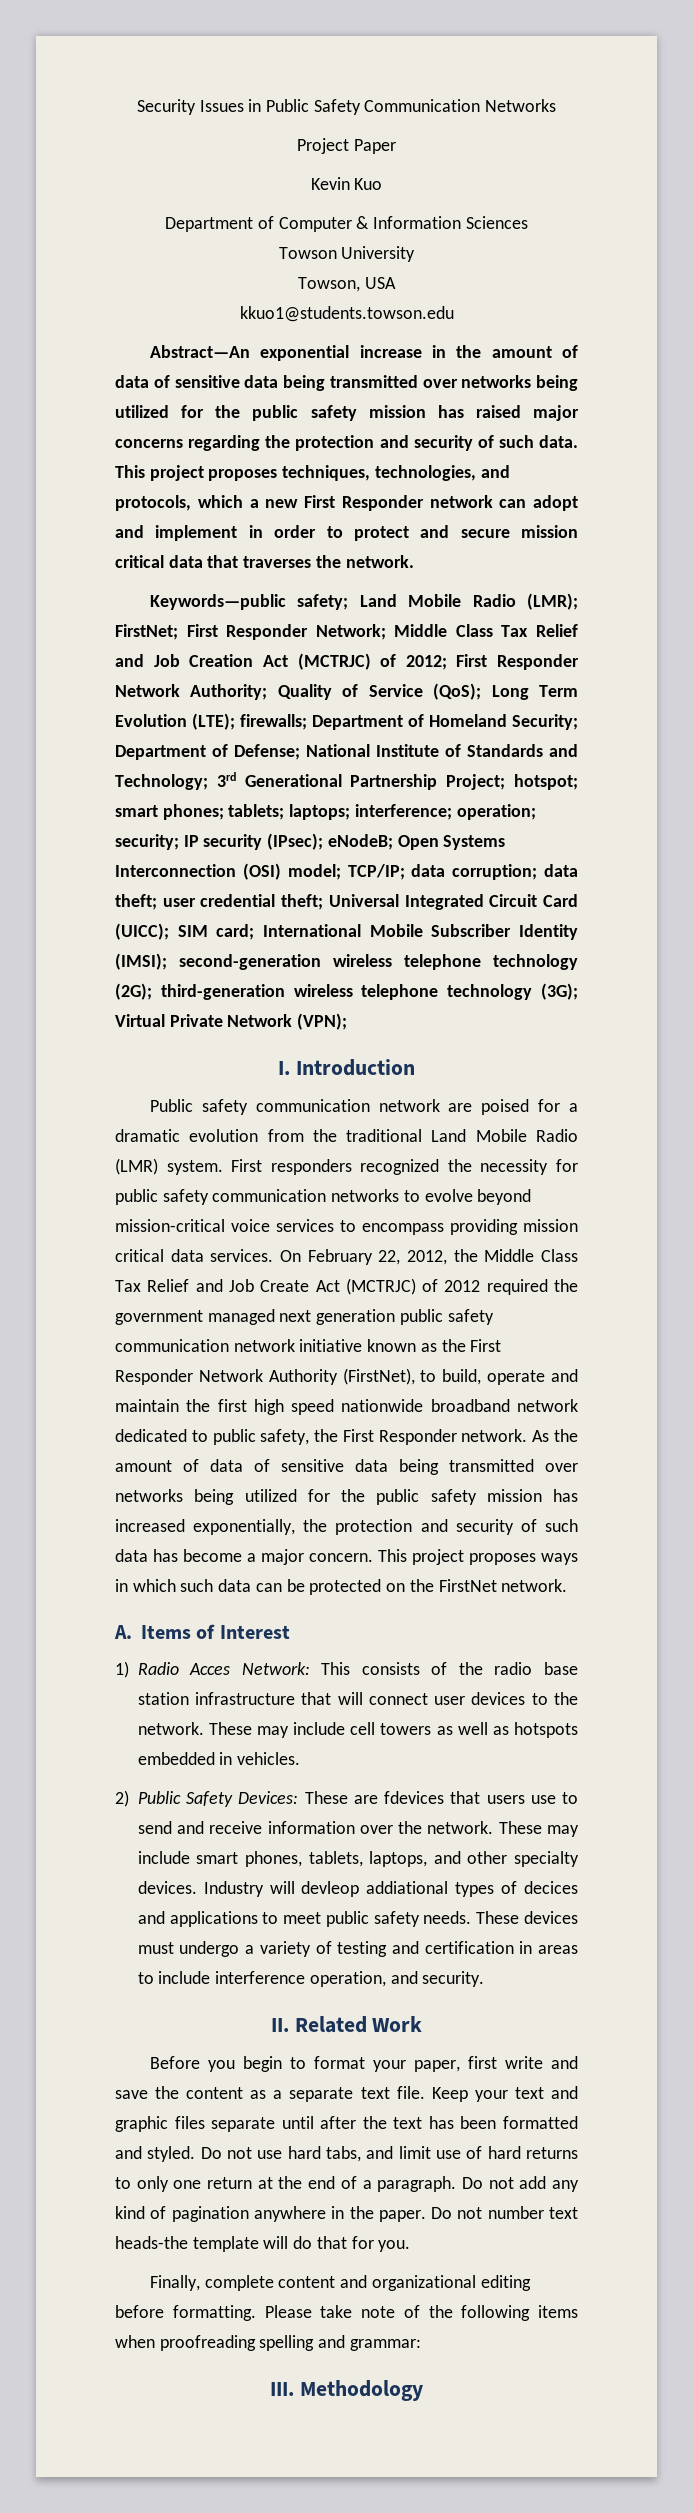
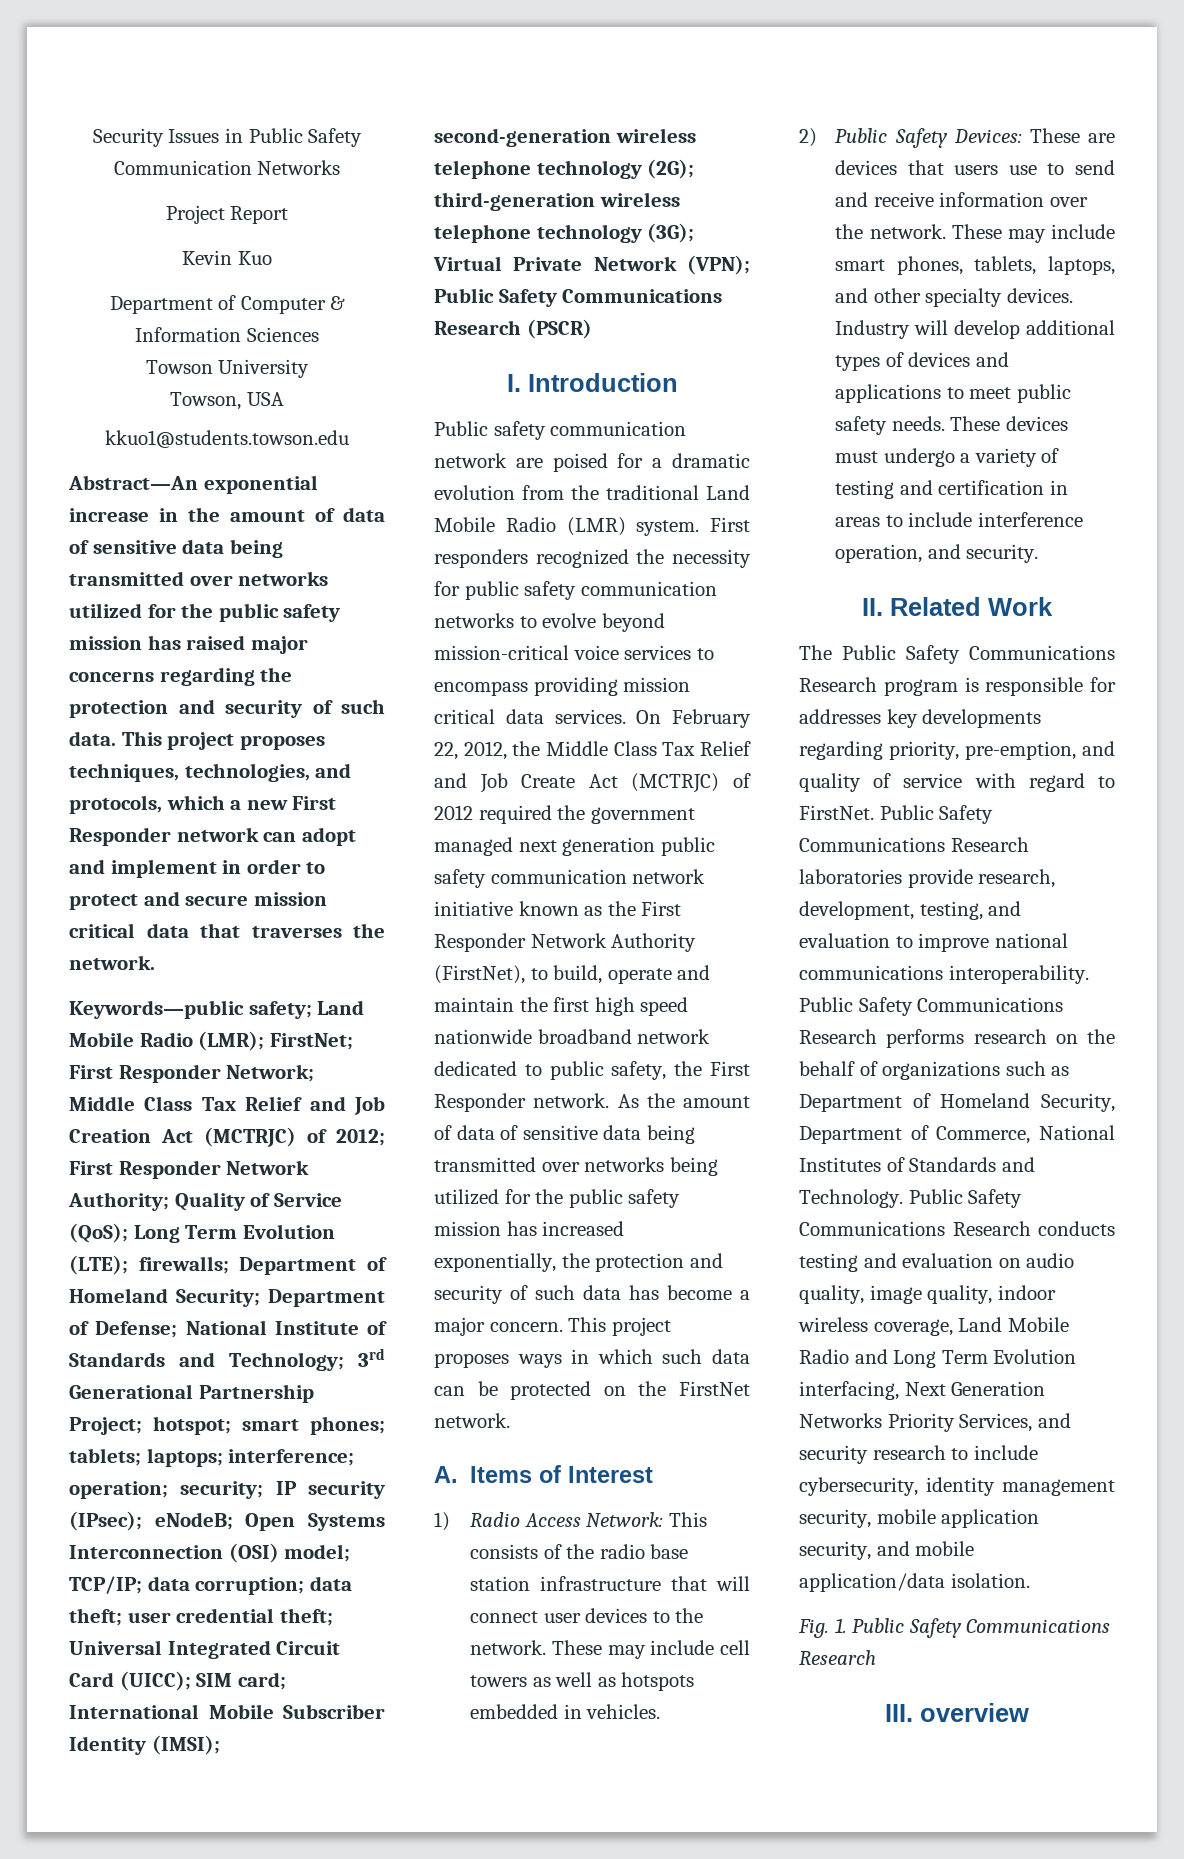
[353,139,396,154] Paper -> [230,206,289,224] Report
[536,375,578,391] being -> (329, 578) none
(348, 1021) none -> [434,288,723,307] [434,319,592,339] Public Safety Communications Research (PSCR)
[189,1663,231,1675] Acces -> [524,1513,581,1527] Access
[384,1791,444,1804] fdevices -> [835,160,898,175] devices
[301,1881,449,1897] devleop addiational -> [954,320,1115,339] develop additional
[524,1881,578,1894] decices -> [908,352,971,367] devices
[149,2056,578,2072] [115,2086,578,2102] [115,2116,578,2132] [115,2146,578,2162] [115,2176,579,2192] [115,2206,578,2222] [115,2236,411,2252] [149,2275,531,2291] [115,2305,578,2321] [115,2335,421,2351] Before you begin to format your paper, first write and save the content as a separate text file. Keep your text and graphic files separate until after the text has been formatted and styled. Do not use hard tabs, and limit use of hard returns to only one return at the end of a paragraph. Do not add any kind of pagination anywhere in the paper. Do not number text heads-the template will do that for you. // Finally, complete content and organizational editing before formatting. Please take note of the following items when proofreading spelling and grammar: -> [799,645,1115,664] [799,677,1116,696] [799,709,1042,728] [799,741,1115,760] [799,773,1115,792] [799,805,994,824] [799,837,1029,852] [799,869,1056,888] [799,901,1022,920] [799,933,1068,952] [799,965,1089,984] [799,997,1064,1016] [799,1029,1115,1048] [799,1061,1070,1080] [799,1093,1115,1112] [799,1125,1115,1144] [799,1157,1035,1172] [799,1189,1023,1208] [799,1221,1115,1236] [799,1253,1075,1272] [799,1285,1056,1304] [798,1317,1069,1336] [799,1349,1077,1368] [799,1381,1046,1400] [799,1413,1071,1432] [799,1445,1038,1464] [799,1477,1115,1496] [799,1509,1040,1528] [799,1541,975,1560] [799,1573,1030,1592] [798,1618,1111,1638] [799,1650,876,1665] The Public Safety Communications Research program is responsible for addresses key developments regarding priority, pre-emption, and quality of service with regard to FirstNet. Public Safety Communications Research laboratories provide research, development, testing, and evaluation to improve national communications interoperability. Public Safety Communications Research performs research on the behalf of organizations such as Department of Homeland Security, Department of Commerce, National Institutes of Standards and Technology. Public Safety Communications Research conducts testing and evaluation on audio quality, image quality, indoor wireless coverage, Land Mobile Radio and Long Term Evolution interfacing, Next Generation Networks Priority Services, and security research to include cybersecurity, identity management security, mobile application security, and mobile application/data isolation. // Fig. 1. Public Safety Communications Research
[299,2380,423,2401] Methodology -> [920,1703,1029,1722] overview

